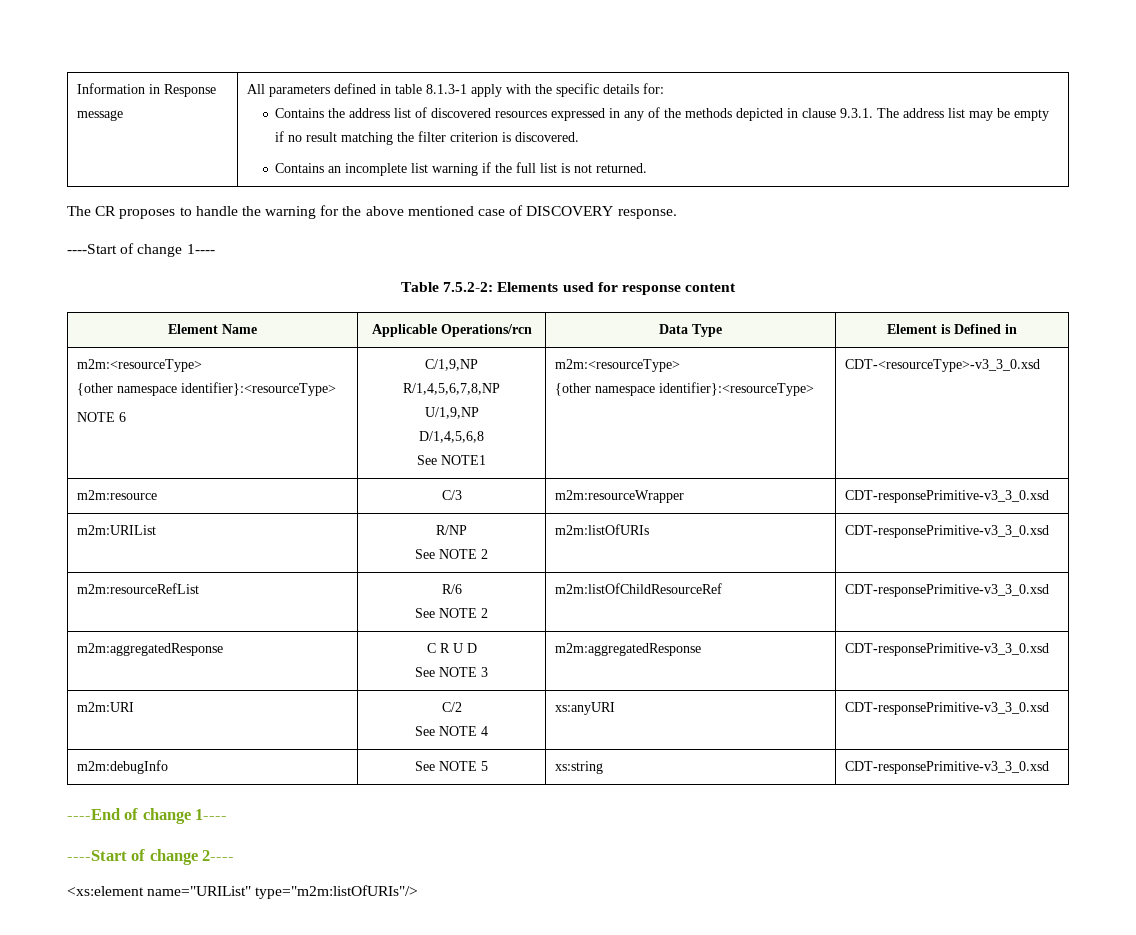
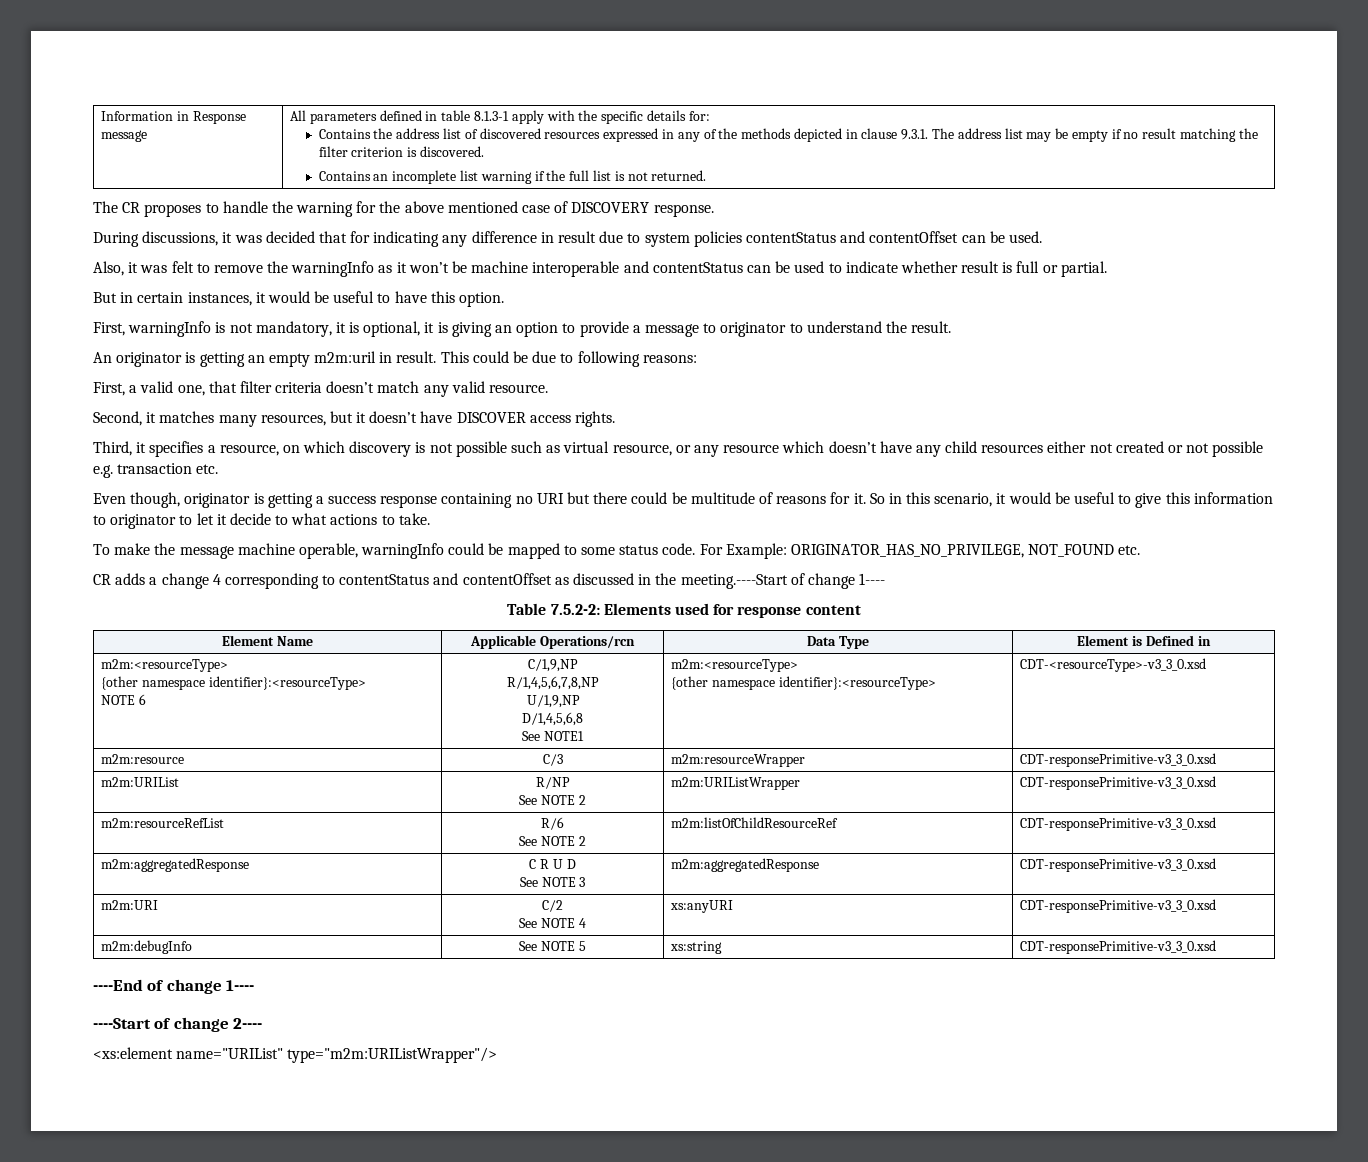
[67,244,117,254] ----Start -> [93,231,1042,247] [93,261,1107,277] [93,291,505,307] [93,321,952,337] [93,351,697,367] [93,381,549,397] [93,411,616,427] [93,441,1264,457] [93,463,219,478] [93,492,1273,508] [93,513,430,529] [93,543,1141,559] [93,573,788,589] During discussions, it was decided that for indicating any difference in result due to system policies contentStatus and contentOffset can be used. // Also, it was felt to remove the warningInfo as it won’t be machine interoperable and contentStatus can be used to indicate whether result is full or partial. // But in certain instances, it would be useful to have this option. // First, warningInfo is not mandatory, it is optional, it is giving an option to provide a message to originator to understand the result. // An originator is getting an empty m2m:uril in result. This could be due to following reasons: // First, a valid one, that filter criteria doesn’t match any valid resource. // Second, it matches many resources, but it doesn’t have DISCOVER access rights. // Third, it specifies a resource, on which discovery is not possible such as virtual resource, or any resource which doesn’t have any child resources either not created or not possible e.g. transaction etc. // Even though, originator is getting a success response containing no URI but there could be multitude of reasons for it. So in this scenario, it would be useful to give this information to originator to let it decide to what actions to take. // To make the message machine operable, warningInfo could be mapped to some status code. For Example: ORIGINATOR_HAS_NO_PRIVILEGE, NOT_FOUND etc. // CR adds a change 4 corresponding to contentStatus and contentOffset as discussed in the meeting.----Start
[555,524,650,535] m2m:listOfURIs -> [671,777,801,790] m2m:URIListWrapper
[255,885,419,899] type="m2m:listOfURIs"/> -> [287,1047,498,1063] type="m2m:URIListWrapper"/>

